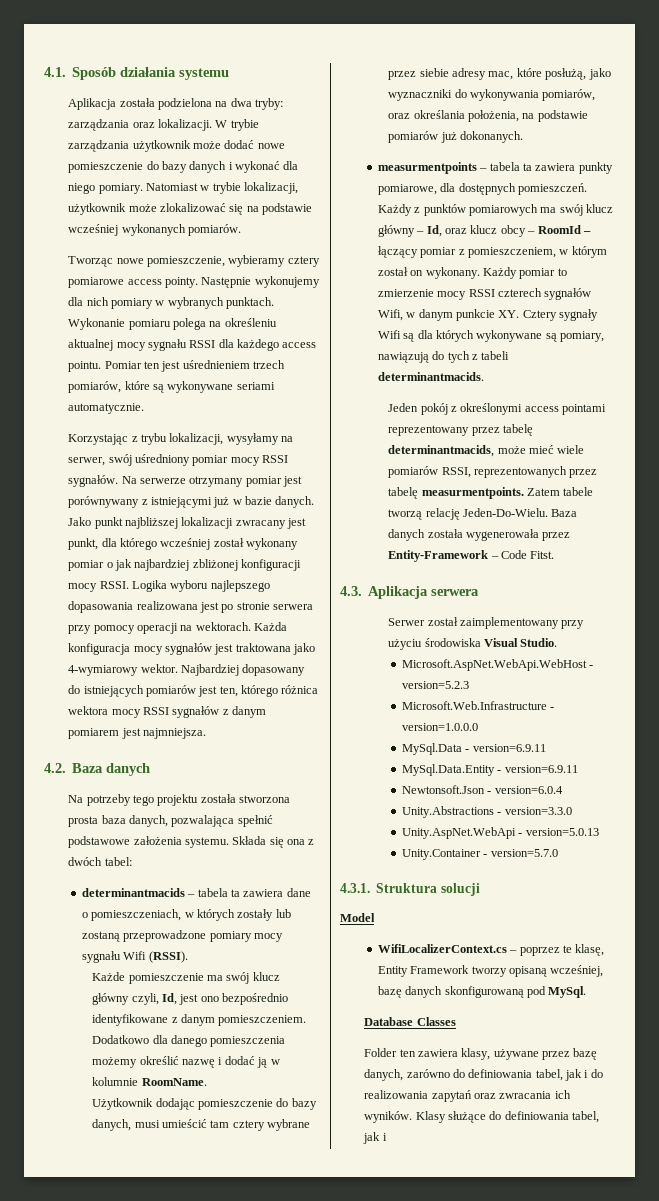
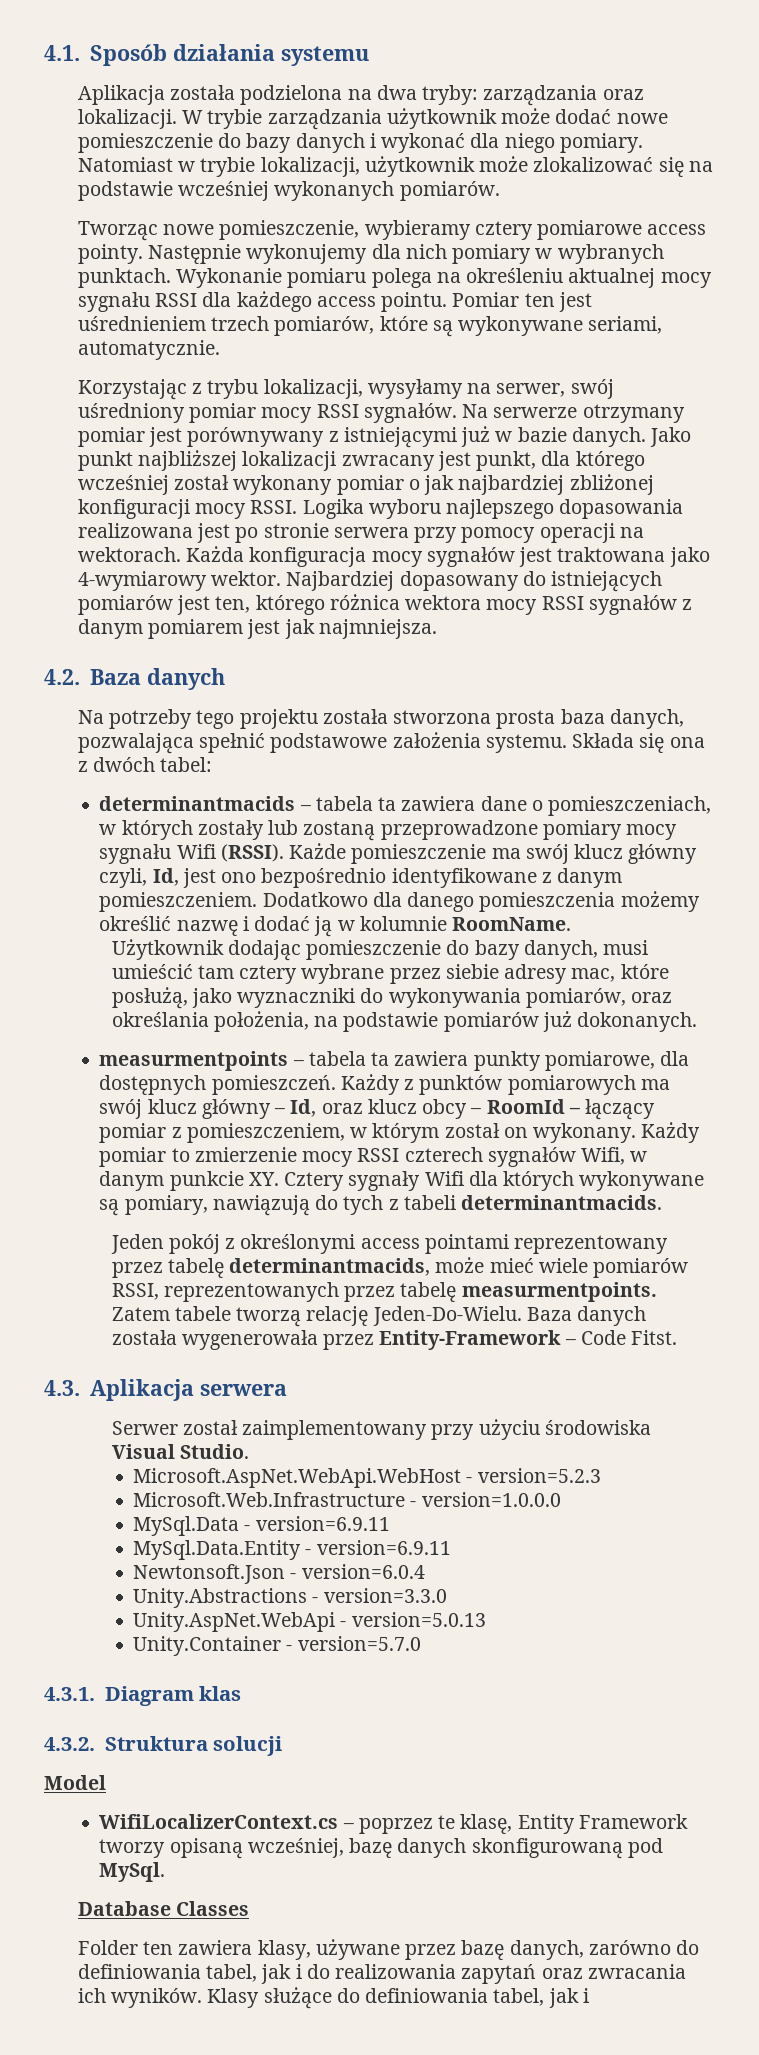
[236,382,275,390] seriami -> [588,316,663,334] seriami,
(141, 733) none -> [284,619,315,639] jak
(188, 957) // -> (284, 853) none
[403,333,415,342] są -> (464, 1178) none
(370, 888) none -> [104,1686,242,1706] [44,1737,95,1751] Diagram klas // 4.3.2.

